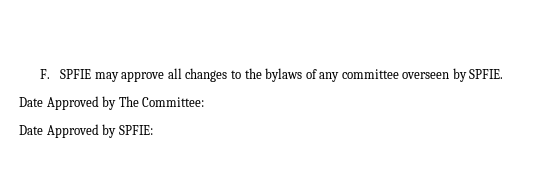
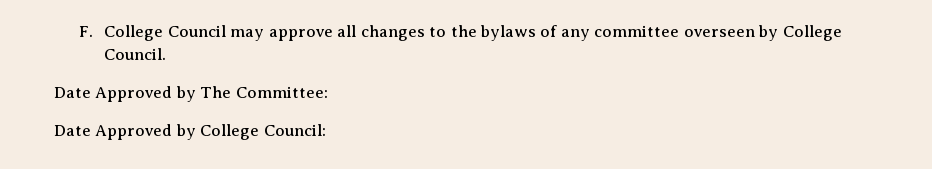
[60,69,92,79] SPFIE -> [104,25,226,41] College Council
[469,69,504,79] SPFIE. -> [782,25,842,41] [104,48,167,60] College Council.
[118,125,153,135] SPFIE: -> [200,124,326,140] College Council:

